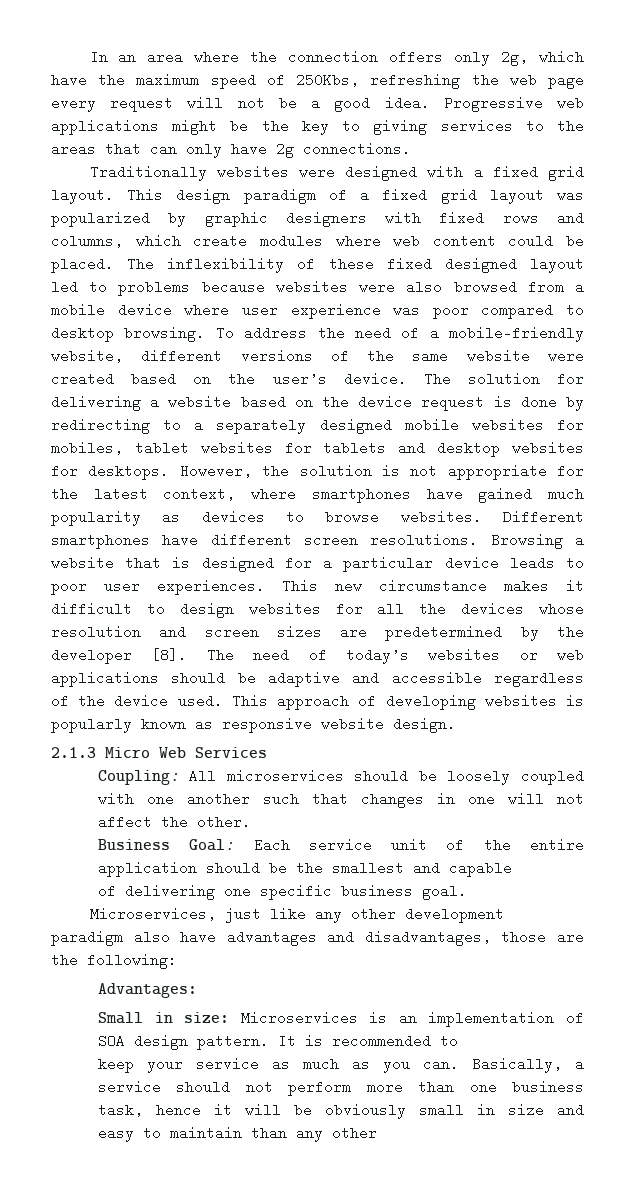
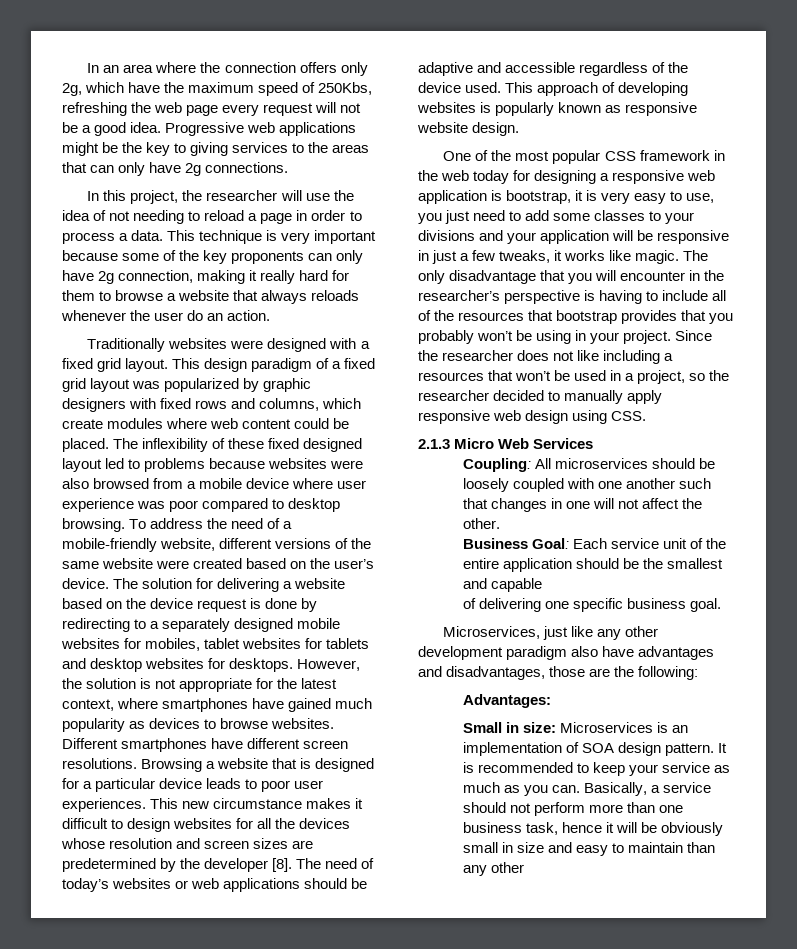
(411, 149) none -> [87,190,354,204] [62,210,362,224] [62,230,377,244] [62,250,364,264] [62,270,350,284] [62,290,360,304] [61,310,271,321] // In this project, the researcher will use the idea of not needing to reload a page in order to process a data. This technique is very important because some of the key proponents can only have 2g connection, making it really hard for them to browse a website that always reloads whenever the user do an action.
(456, 725) none -> [443,150,725,164] [418,170,716,184] [418,190,715,204] [418,210,695,224] [418,230,730,244] [418,250,709,264] [418,270,725,284] [418,290,727,304] [418,310,734,324] [418,330,713,344] [418,350,674,364] [418,370,730,384] [418,390,663,404] [418,410,647,424] // One of the most popular CSS framework in the web today for designing a responsive web application is bootstrap, it is very easy to use, you just need to add some classes to your divisions and your application will be responsive in just a few tweaks, it works like magic. The only disadvantage that you will encounter in the researcher’s perspective is having to include all of the resources that bootstrap provides that you probably won’t be using in your project. Since the researcher does not like including a resources that won’t be used in a project, so the researcher decided to manually apply responsive web design using CSS.
(458, 1041) // -> (589, 768) none

